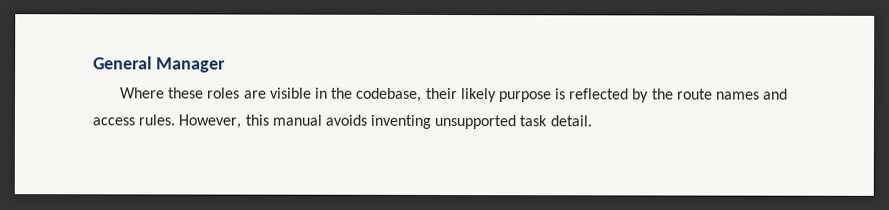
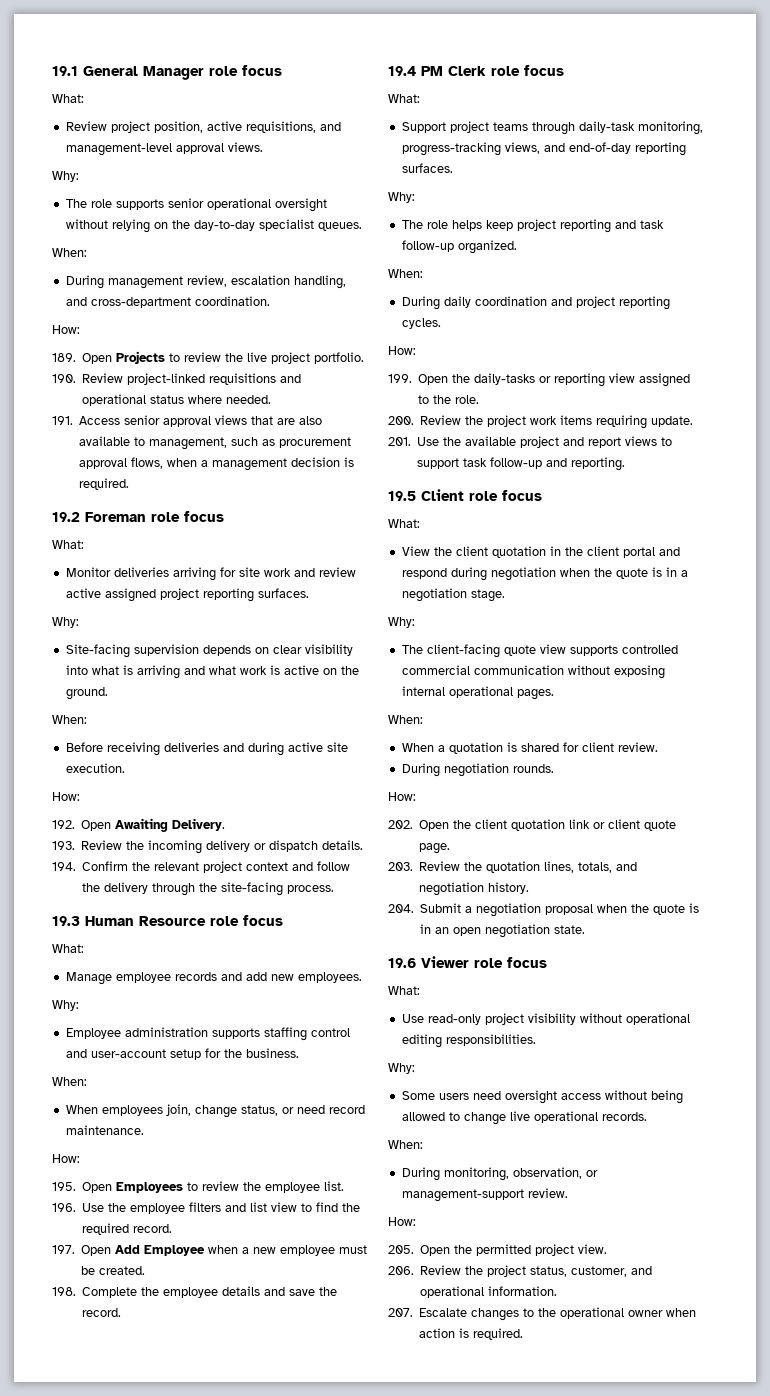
(93, 63) none -> [52,66,78,76] 19.1
[120,87,789,103] [92,114,592,130] // Where these roles are visible in the codebase, their likely purpose is reflected by the route names and access rules. However, this manual avoids inventing unsupported task detail. -> [209,65,282,76] [52,94,84,103] [65,121,341,133] [65,142,263,156] [52,171,79,182] [65,198,327,212] [65,219,362,233] [52,248,87,257] [65,275,346,289] [65,296,270,308] [52,325,80,334] [52,351,365,364] [52,373,302,385] [82,394,272,406] [52,415,323,427] [79,436,352,450] [79,457,355,471] [79,478,130,490] [52,511,224,522] [52,540,84,549] [65,567,356,581] [65,588,309,602] [52,617,79,628] [65,644,353,658] [65,665,359,679] [65,687,108,700] [52,715,87,724] [65,742,348,756] [65,763,125,773] [52,792,80,801] [52,818,226,832] [52,840,364,854] [52,861,351,873] [82,882,335,896] [52,915,283,926] [52,944,84,953] [65,972,362,985] [52,1000,79,1011] [65,1027,350,1041] [65,1048,299,1060] [52,1077,87,1086] [65,1104,365,1118] [65,1125,144,1135] [52,1154,80,1163] [52,1181,345,1193] [52,1202,361,1214] [82,1223,173,1235] [52,1245,368,1256] [81,1266,146,1275] [52,1286,338,1298] [82,1308,122,1317] [388,65,564,76] [388,94,420,103] [401,121,703,135] [401,142,686,156] [401,163,453,173] [388,192,415,203] [401,219,664,233] [401,240,517,254] [388,269,423,278] [401,296,670,310] [401,318,441,329] [388,346,416,355] [388,373,691,387] [418,395,480,404] [388,415,694,429] [388,436,673,448] [417,457,626,471] [388,489,542,501] [388,519,420,528] [401,546,680,558] [401,567,688,581] [401,588,505,602] [388,617,415,628] [401,644,678,658] [401,665,665,679] [401,686,554,700] [388,715,423,724] [401,742,658,754] [401,763,554,777] [388,792,416,801] [388,819,677,831] [419,843,451,854] [388,861,638,873] [419,882,530,896] [388,903,700,917] [420,924,586,938] [388,956,547,968] [388,986,420,995] [401,1013,690,1025] [401,1034,536,1048] [388,1063,415,1074] [401,1090,683,1104] [401,1111,647,1125] [388,1140,423,1149] [401,1167,598,1181] [401,1188,568,1202] [388,1217,416,1226] [388,1244,608,1256] [388,1265,653,1277] [420,1286,558,1298] [388,1307,697,1321] [419,1328,524,1340] role focus // What: // Review project position, active requisitions, and management-level approval views. // Why: // The role supports senior operational oversight without relying on the day-to-day specialist queues. // When: // During management review, escalation handling, and cross-department coordination. // How: // 189. Open Projects to review the live project portfolio. // 190. Review project-linked requisitions and operational status where needed. // 191. Access senior approval views that are also available to management, such as procurement approval flows, when a management decision is required. // 19.2 Foreman role focus // What: // Monitor deliveries arriving for site work and review active assigned project reporting surfaces. // Why: // Site-facing supervision depends on clear visibility into what is arriving and what work is active on the ground. // When: // Before receiving deliveries and during active site execution. // How: // 192. Open Awaiting Delivery. // 193. Review the incoming delivery or dispatch details. // 194. Confirm the relevant project context and follow the delivery through the site-facing process. // 19.3 Human Resource role focus // What: // Manage employee records and add new employees. // Why: // Employee administration supports staffing control and user-account setup for the business. // When: // When employees join, change status, or need record maintenance. // How: // 195. Open Employees to review the employee list. // 196. Use the employee filters and list view to find the required record. // 197. Open Add Employee when a new employee must be created. // 198. Complete the employee details and save the record. // 19.4 PM Clerk role focus // What: // Support project teams through daily-task monitoring, progress-tracking views, and end-of-day reporting surfaces. // Why: // The role helps keep project reporting and task follow-up organized. // When: // During daily coordination and project reporting cycles. // How: // 199. Open the daily-tasks or reporting view assigned to the role. // 200. Review the project work items requiring update. // 201. Use the available project and report views to support task follow-up and reporting. // 19.5 Client role focus // What: // View the client quotation in the client portal and respond during negotiation when the quote is in a negotiation stage. // Why: // The client-facing quote view supports controlled commercial communication without exposing internal operational pages. // When: // When a quotation is shared for client review. // During negotiation rounds. // How: // 202. Open the client quotation link or client quote page. // 203. Review the quotation lines, totals, and negotiation history. // 204. Submit a negotiation proposal when the quote is in an open negotiation state. // 19.6 Viewer role focus // What: // Use read-only project visibility without operational editing responsibilities. // Why: // Some users need oversight access without being allowed to change live operational records. // When: // During monitoring, observation, or management-support review. // How: // 205. Open the permitted project view. // 206. Review the project status, customer, and operational information. // 207. Escalate changes to the operational owner when action is required.

